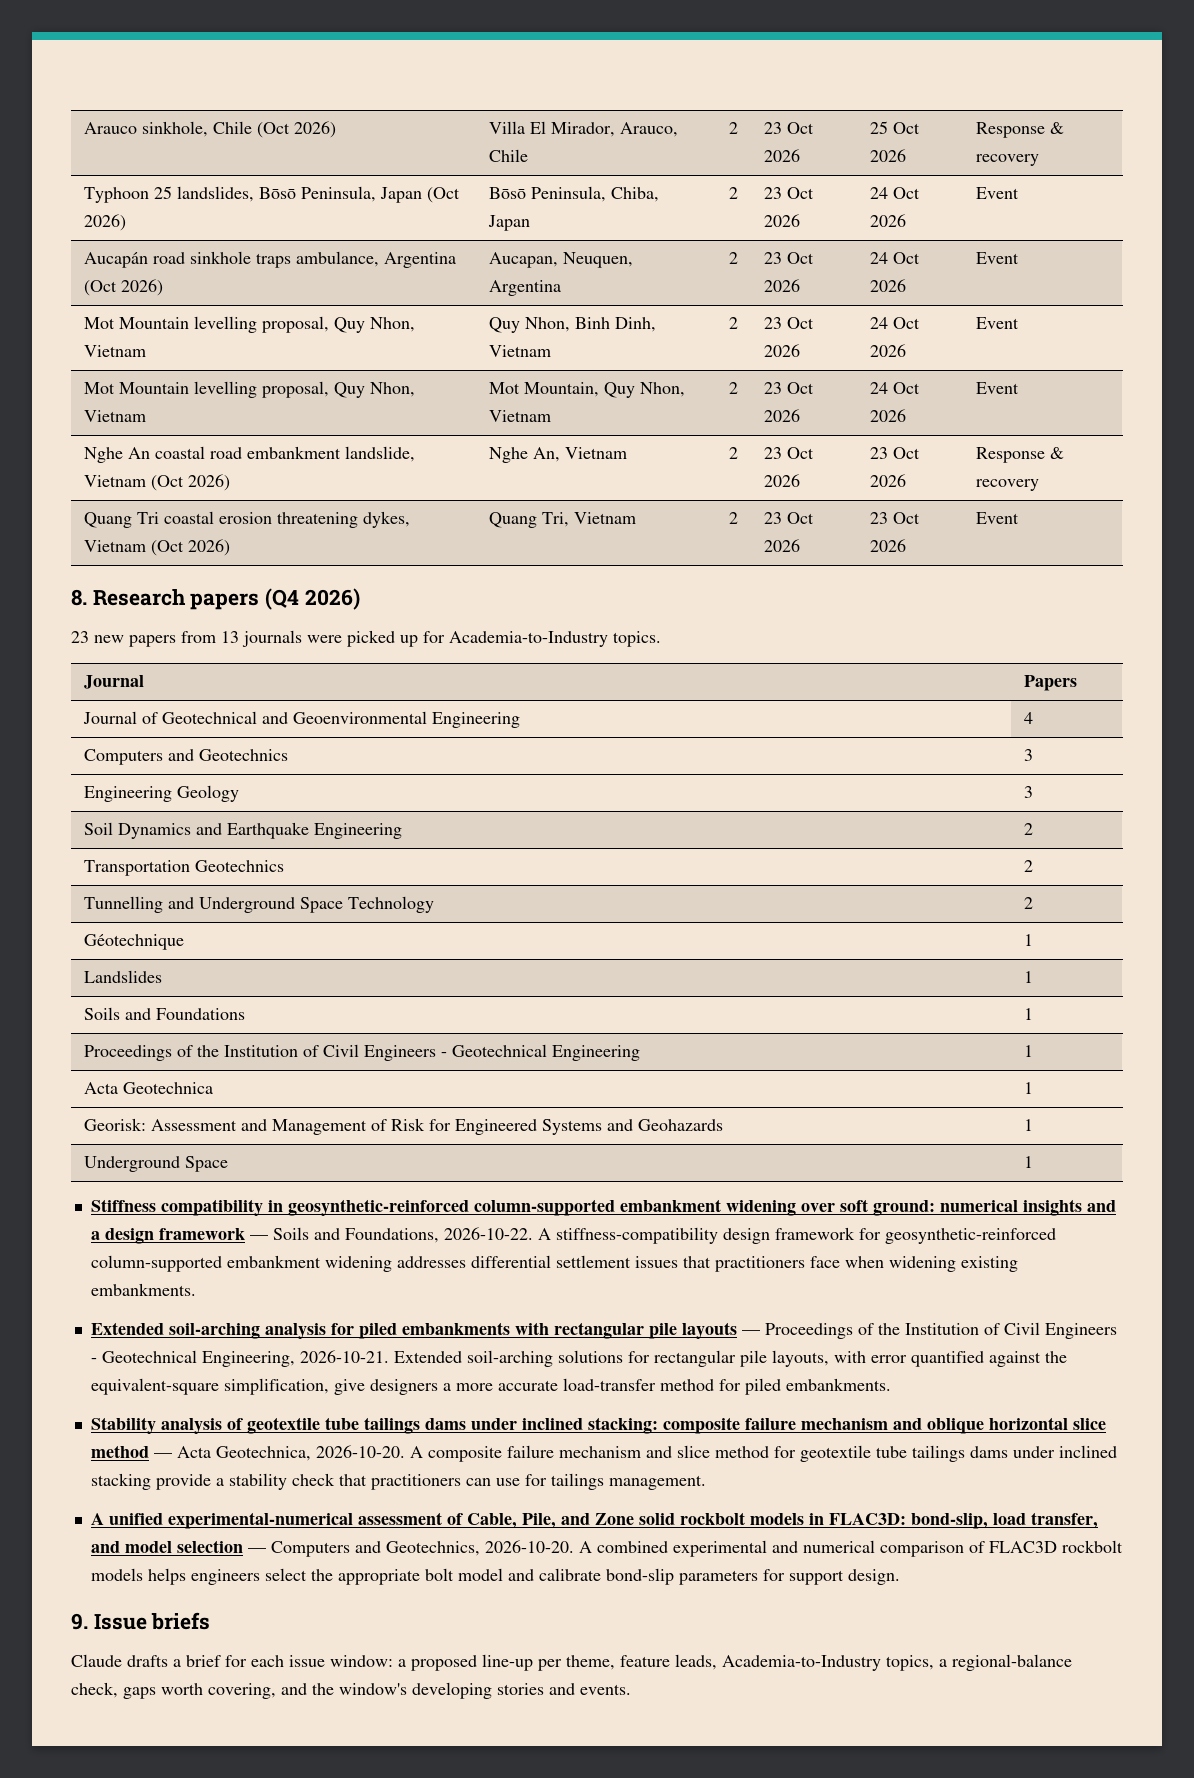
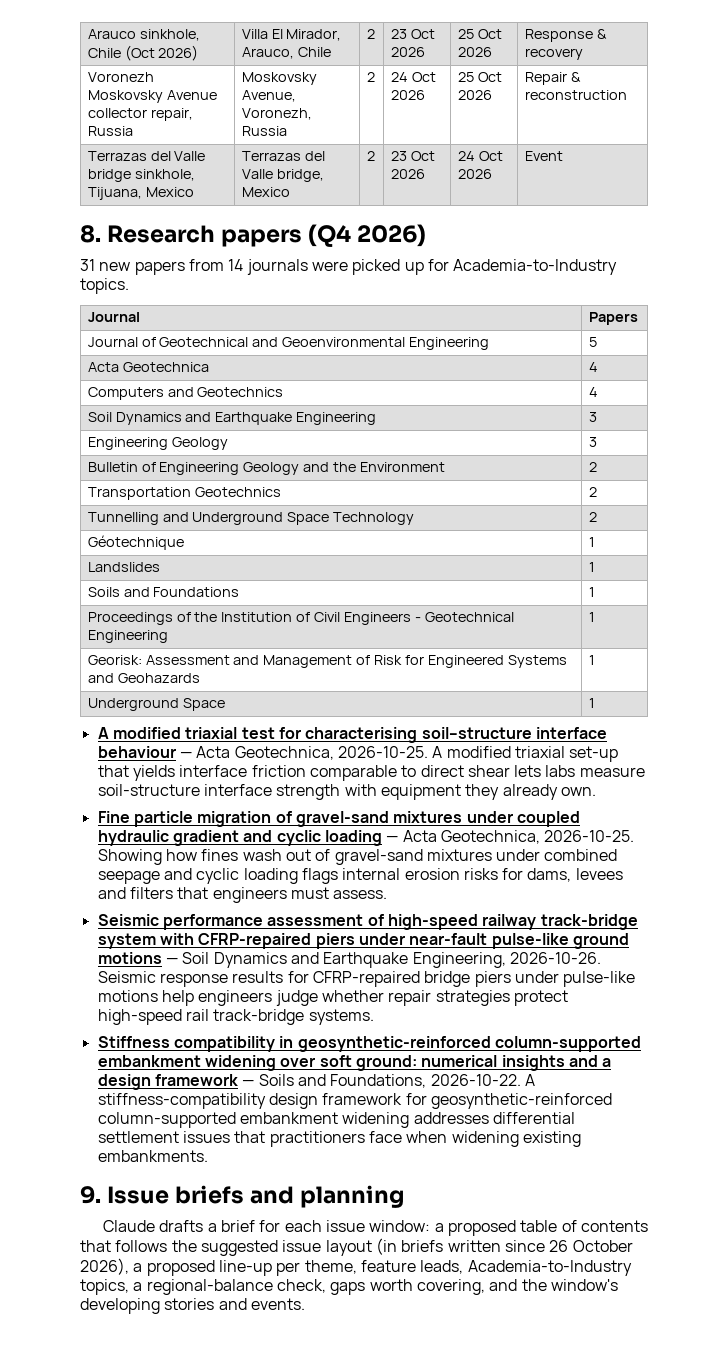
[83,186,460,203] [83,214,126,231] [488,186,659,202] [487,215,530,231] [728,187,738,199] [763,187,814,199] [763,214,800,227] [869,187,920,199] [869,214,906,227] [975,187,1019,199] [83,251,456,268] [83,279,163,296] [488,252,633,268] [488,280,561,296] [728,252,738,264] [763,252,814,264] [763,279,800,292] [869,252,920,264] [869,279,906,292] [975,252,1019,264] [83,316,415,333] [83,345,146,357] [488,317,656,333] [488,345,551,357] [728,317,738,329] [763,317,814,329] [763,344,800,357] [869,317,920,329] [869,344,906,357] [975,317,1019,329] [83,381,415,398] [83,410,146,422] [488,382,685,398] [488,410,551,422] [728,382,738,394] [763,382,814,394] [763,409,800,422] [869,382,920,394] [869,409,906,422] [975,382,1019,394] [83,446,415,463] [83,474,230,491] [488,447,627,463] [728,447,738,459] [763,447,814,459] [763,474,800,487] [869,447,920,459] [869,474,906,487] [975,447,1064,463] [975,479,1039,491] [83,511,410,528] [83,539,230,556] [488,512,636,528] [728,512,738,524] [763,512,814,524] [763,539,800,552] [869,512,920,524] [869,539,906,552] [975,512,1019,524] Typhoon 25 landslides, Bōsō Peninsula, Japan (Oct 2026) | Bōsō Peninsula, Chiba, Japan | 2 | 23 Oct 2026 | 24 Oct 2026 | Event // Aucapán road sinkhole traps ambulance, Argentina (Oct 2026) | Aucapan, Neuquen, Argentina | 2 | 23 Oct 2026 | 24 Oct 2026 | Event // Mot Mountain levelling proposal, Quy Nhon, Vietnam | Quy Nhon, Binh Dinh, Vietnam | 2 | 23 Oct 2026 | 24 Oct 2026 | Event // Mot Mountain levelling proposal, Quy Nhon, Vietnam | Mot Mountain, Quy Nhon, Vietnam | 2 | 23 Oct 2026 | 24 Oct 2026 | Event // Nghe An coastal road embankment landslide, Vietnam (Oct 2026) | Nghe An, Vietnam | 2 | 23 Oct 2026 | 23 Oct 2026 | Response & recovery // Quang Tri coastal erosion threatening dykes, Vietnam (Oct 2026) | Quang Tri, Vietnam | 2 | 23 Oct 2026 | 23 Oct 2026 | Event -> [87,72,154,82] [87,90,217,103] [87,108,193,121] [87,126,133,136] [241,72,317,85] [241,90,296,102] [241,108,312,120] [241,126,287,136] [366,72,375,82] [390,72,436,82] [390,90,425,100] [457,72,502,82] [457,90,492,100] [524,72,581,85] [524,90,627,100] [87,151,206,161] [87,169,195,182] [87,187,194,200] [241,151,325,161] [241,169,324,182] [241,187,290,197] [366,151,375,161] [390,151,435,161] [390,169,425,179] [457,151,503,161] [457,169,492,179] [524,151,563,161] Voronezh Moskovsky Avenue collector repair, Russia | Moskovsky Avenue, Voronezh, Russia | 2 | 24 Oct 2026 | 25 Oct 2026 | Repair & reconstruction // Terrazas del Valle bridge sinkhole, Tijuana, Mexico | Terrazas del Valle bridge, Mexico | 2 | 23 Oct 2026 | 24 Oct 2026 | Event
[71,631,89,643] 23 -> [80,259,95,271] 31
[221,631,239,643] 13 -> [228,259,244,271] 14
(520, 720) none -> [588,337,597,347] [87,362,209,372] | 5 // Acta Geotechnica
[1023,749,1033,761] [83,785,239,802] [1023,786,1033,798] [83,822,402,839] 3 // Engineering Geology | 3 // Soil Dynamics and Earthquake Engineering -> [588,387,598,397] [87,412,377,425] [588,412,597,422] [87,437,228,450] [588,437,597,447] [87,462,446,475] 4 // Soil Dynamics and Earthquake Engineering | 3 // Engineering Geology | 3 // Bulletin of Engineering Geology and the Environment
[83,1082,213,1094] [1023,1082,1033,1094] // Acta Geotechnica | 1 -> (595, 617) none
(1033, 1162) none -> [97,727,607,743] [97,746,619,762] [97,765,645,781] [97,784,596,800] [97,811,580,827] [97,830,635,846] [97,849,618,865] [97,868,623,884] [97,887,388,903] [97,914,638,930] [97,933,629,949] [97,952,601,968] [97,971,636,987] [97,990,568,1006] [97,1009,374,1025] // A modified triaxial test for characterising soil–structure interface behaviour — Acta Geotechnica, 2026-10-25. A modified triaxial set-up that yields interface friction comparable to direct shear lets labs measure soil-structure interface strength with equipment they already own. // Fine particle migration of gravel-sand mixtures under coupled hydraulic gradient and cyclic loading — Acta Geotechnica, 2026-10-25. Showing how fines wash out of gravel-sand mixtures under combined seepage and cyclic loading flags internal erosion risks for dams, levees and filters that engineers must assess. // Seismic performance assessment of high-speed railway track-bridge system with CFRP-repaired piers under near-fault pulse-like ground motions — Soil Dynamics and Earthquake Engineering, 2026-10-26. Seismic response results for CFRP-repaired bridge piers under pulse-like motions help engineers judge whether repair strategies protect high-speed rail track-bridge systems.
[90,1322,1117,1339] [90,1350,1067,1367] [90,1378,891,1395] [90,1417,1106,1434] [90,1445,1117,1462] [90,1473,706,1490] [90,1512,1098,1529] [90,1540,1123,1557] [90,1568,900,1585] // Extended soil-arching analysis for piled embankments with rectangular pile layouts — Proceedings of the Institution of Civil Engineers - Geotechnical Engineering, 2026-10-21. Extended soil-arching solutions for rectangular pile layouts, with error quantified against the equivalent-square simplification, give designers a more accurate load-transfer method for piled embankments. // Stability analysis of geotextile tube tailings dams under inclined stacking: composite failure mechanism and oblique horizontal slice method — Acta Geotechnica, 2026-10-20. A composite failure mechanism and slice method for geotextile tube tailings dams under inclined stacking provide a stability check that practitioners can use for tailings management. // A unified experimental-numerical assessment of Cable, Pile, and Zone solid rockbolt models in FLAC3D: bond-slip, load transfer, and model selection — Computers and Geotechnics, 2026-10-20. A combined experimental and numerical comparison of FLAC3D rockbolt models helps engineers select the appropriate bolt model and calibrate bond-slip parameters for support design. -> (208, 1156) none
(211, 1621) none -> [250,1185,405,1208] and planning
(477, 1663) none -> [520,1220,648,1232] [80,1238,633,1256] [80,1258,215,1276] table of contents that follows the suggested issue layout (in briefs written since 26 October 2026), a proposed

